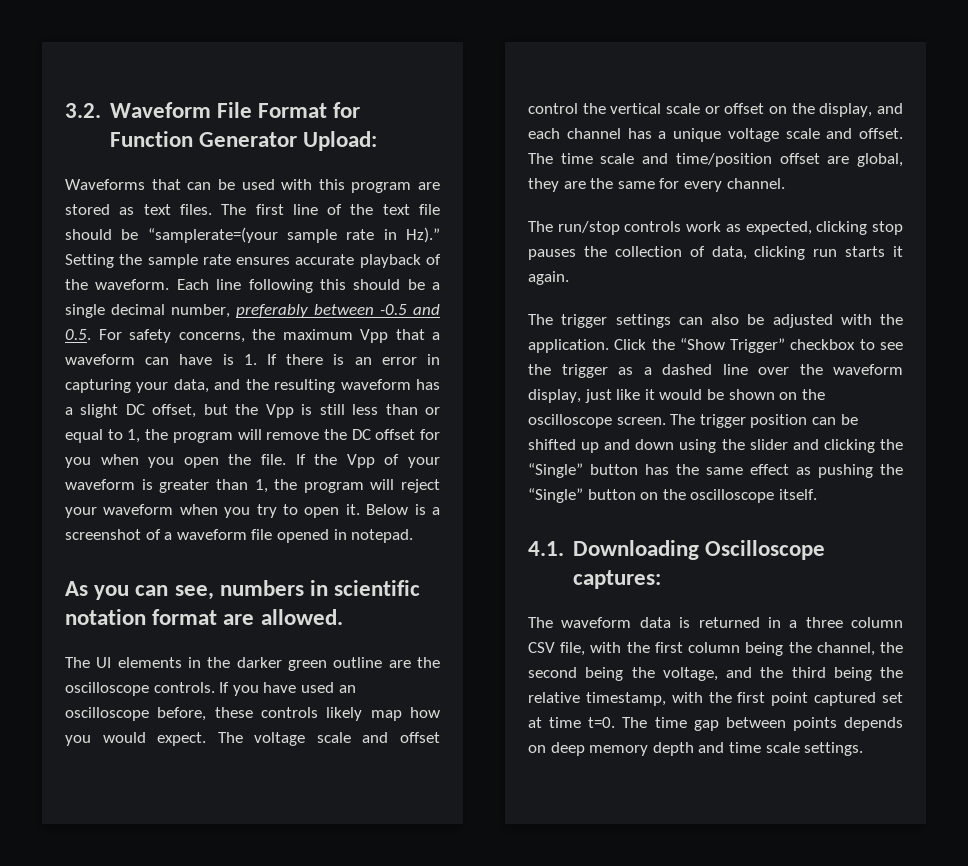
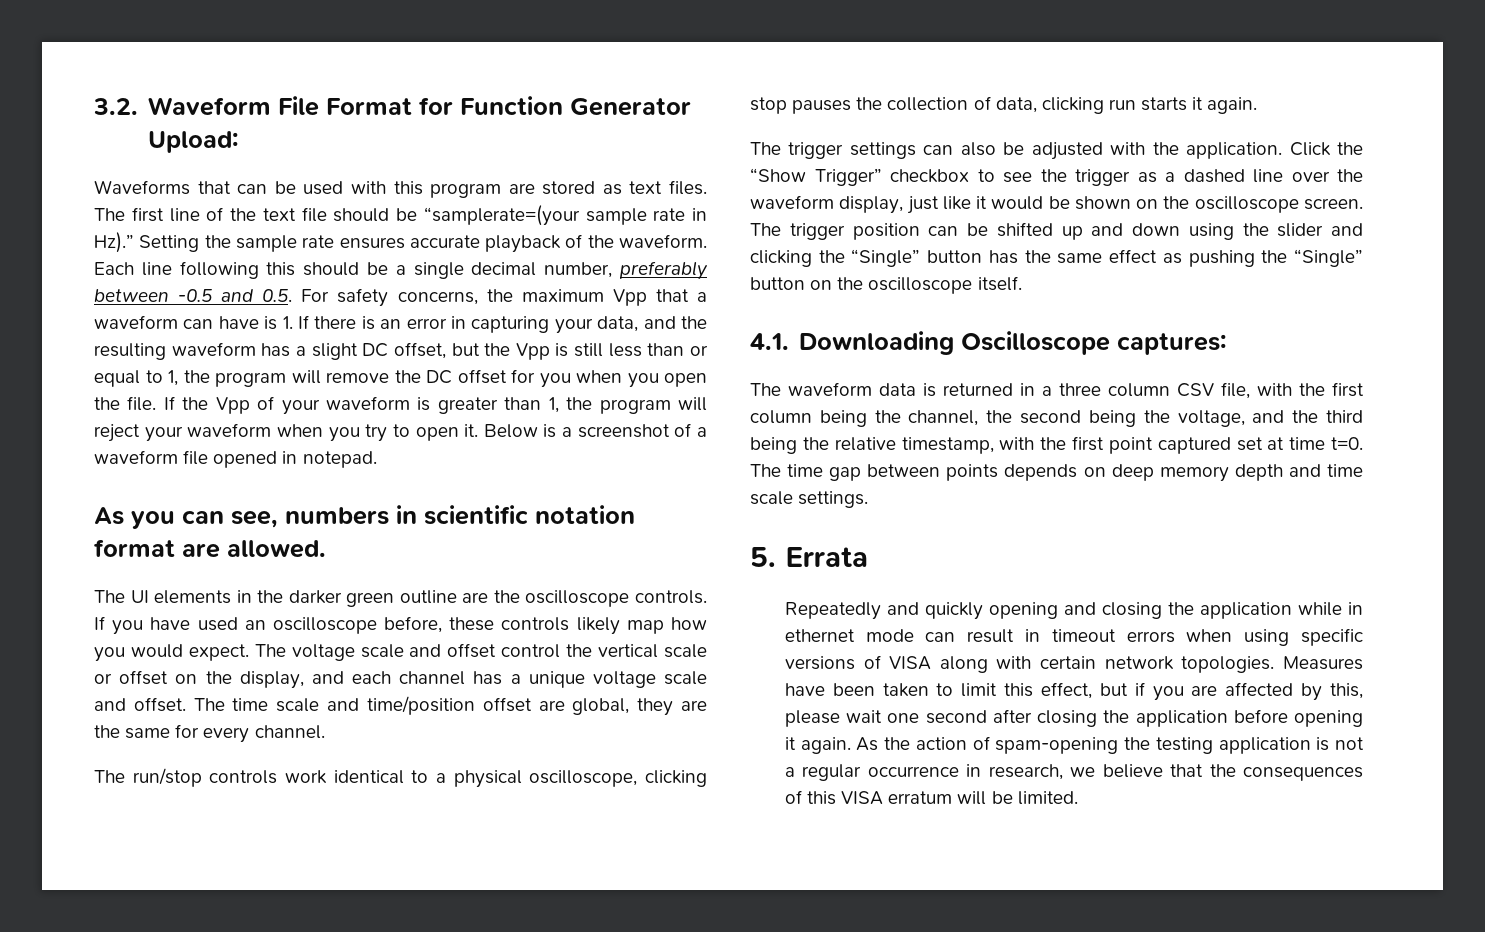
[725,221,812,235] as expected, -> [333,770,638,788] identical to a physical oscilloscope,
(864, 749) none -> [750,547,868,567] [784,602,1363,620] [784,628,1363,646] [784,655,1363,673] [784,682,1363,701] [784,709,1363,727] [784,736,1364,754] [784,764,1363,781] [784,790,1078,805] // 5. Errata // Repeatedly and quickly opening and closing the application while in ethernet mode can result in timeout errors when using specific versions of VISA along with certain network topologies. Measures have been taken to limit this effect, but if you are affected by this, please wait one second after closing the application before opening it again. As the action of spam-opening the testing application is not a regular occurrence in research, we believe that the consequences of this VISA erratum will be limited.

